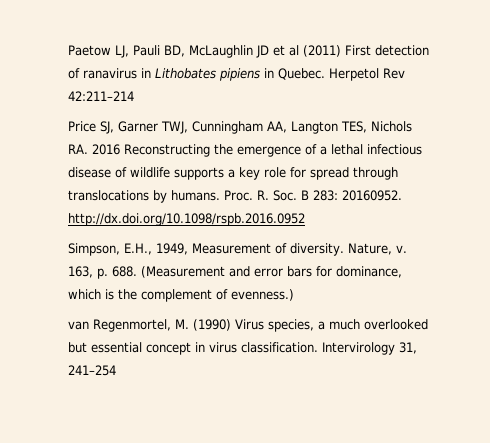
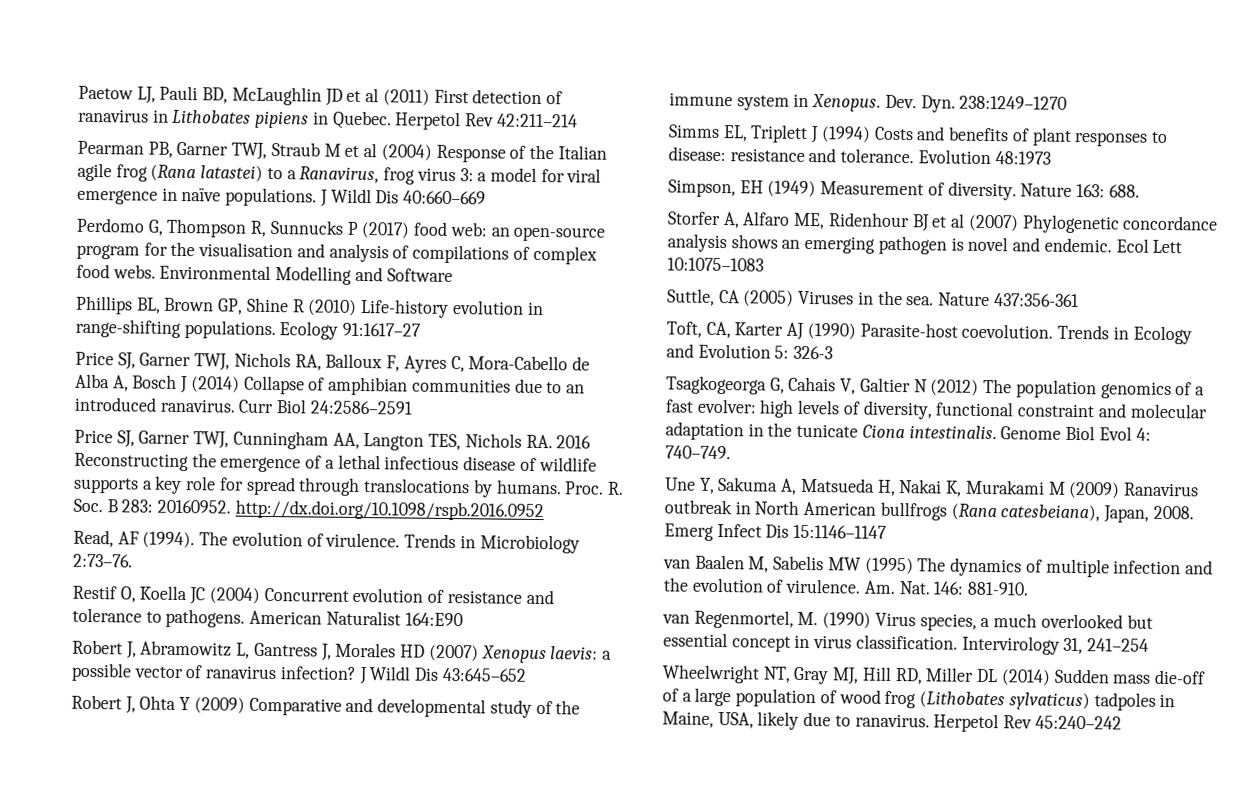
(134, 96) none -> [77,140,607,163] [77,162,602,185] [77,187,487,207] [76,217,606,242] [76,241,597,265] [76,263,453,285] [75,295,544,318] [75,318,422,340] [75,351,590,373] [75,373,585,396] [74,396,412,415] // Pearman PB, Garner TWJ, Straub M et al (2004) Response of the Italian agile frog (Rana latastei) to a Ranavirus, frog virus 3: a model for viral emergence in naïve populations. J Wildl Dis 40:660–669 // Perdomo G, Thompson R, Sunnucks P (2017) food web: an open-source program for the visualisation and analysis of compilations of complex food webs. Environmental Modelling and Software // Phillips BL, Brown GP, Shine R (2010) Life-history evolution in range-shifting populations. Ecology 91:1617–27 // Price SJ, Garner TWJ, Nichols RA, Balloux F, Ayres C, Mora-Cabello de Alba A, Bosch J (2014) Collapse of amphibian communities due to an introduced ranavirus. Curr Biol 24:2586–2591
(305, 219) none -> [73,529,580,554] [73,553,133,568] [72,585,554,605] [72,607,463,628] [72,639,612,664] [71,662,527,685] [71,694,581,718] [669,92,1068,113] [668,124,1168,147] [668,146,1051,165] // Read, AF (1994). The evolution of virulence. Trends in Microbiology 2:73–76. // Restif O, Koella JC (2004) Concurrent evolution of resistance and tolerance to pathogens. American Naturalist 164:E90 // Robert J, Abramowitz L, Gantress J, Morales HD (2007) Xenopus laevis: a possible vector of ranavirus infection? J Wildl Dis 43:645–652 // Robert J, Ohta Y (2009) Comparative and developmental study of the immune system in Xenopus. Dev. Dyn. 238:1249–1270 // Simms EL, Triplett J (1994) Costs and benefits of plant responses to disease: resistance and tolerance. Evolution 48:1973
[124,243,188,255] E.H., 1949, -> [739,180,817,198] EH (1949)
[347,243,407,255] [68,266,402,279] [68,289,294,302] Nature, v. 163, p. 688. (Measurement and error bars for dominance, which is the complement of evenness.) -> [1020,183,1140,198] [667,211,1219,234] [667,233,1183,255] [667,257,764,272] [667,288,1079,308] [666,321,1192,345] [666,343,834,360] [666,375,1205,400] [665,398,1208,420] [665,421,1151,441] [665,445,731,460] [665,477,1199,499] [664,499,1194,523] [664,523,888,541] [663,554,1213,578] [663,577,1030,596] Nature 163: 688. // Storfer A, Alfaro ME, Ridenhour BJ et al (2007) Phylogenetic concordance analysis shows an emerging pathogen is novel and endemic. Ecol Lett 10:1075–1083 // Suttle, CA (2005) Viruses in the sea. Nature 437:356-361 // Toft, CA, Karter AJ (1990) Parasite-host coevolution. Trends in Ecology and Evolution 5: 326-3 // Tsagkogeorga G, Cahais V, Galtier N (2012) The population genomics of a fast evolver: high levels of diversity, functional constraint and molecular adaptation in the tunicate Ciona intestinalis. Genome Biol Evol 4: 740–749. // Une Y, Sakuma A, Matsueda H, Nakai K, Murakami M (2009) Ranavirus outbreak in North American bullfrogs (Rana catesbeiana), Japan, 2008. Emerg Infect Dis 15:1146–1147 // van Baalen M, Sabelis MW (1995) The dynamics of multiple infection and the evolution of virulence. Am. Nat. 146: 881-910.
(116, 370) none -> [662,664,1206,686] [662,687,1176,711] [662,711,1122,733] // Wheelwright NT, Gray MJ, Hill RD, Miller DL (2014) Sudden mass die-off of a large population of wood frog (Lithobates sylvaticus) tadpoles in Maine, USA, likely due to ranavirus. Herpetol Rev 45:240–242

